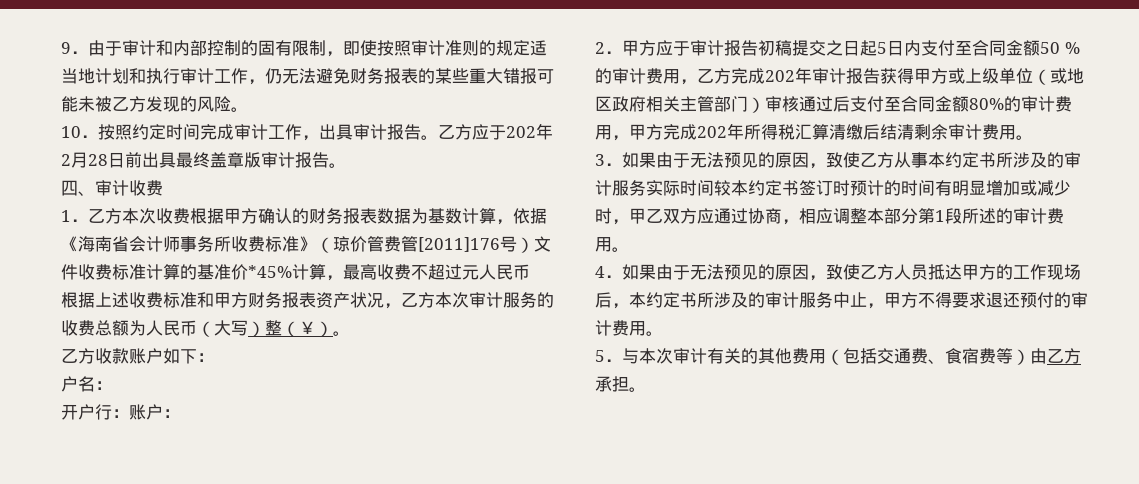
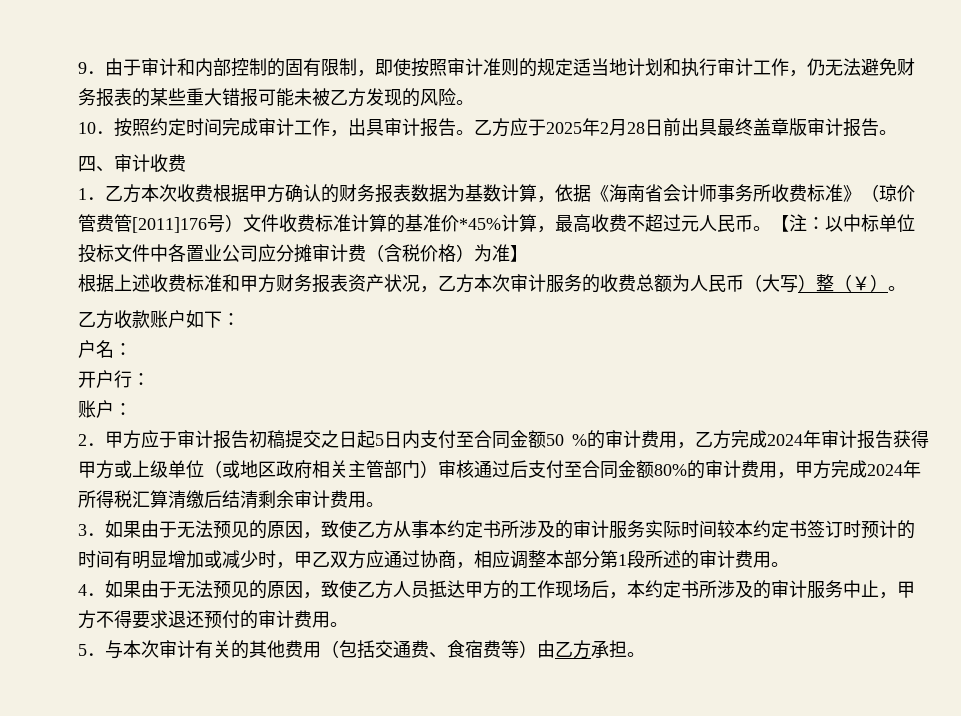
[506,126,536,138] 202 -> [546,122,582,134] 2025
(530, 272) none -> [753,214,915,232] [78,244,528,263] 。【注：以中标单位投标文件中各置业公司应分摊审计费（含税价格）为准】
(129, 413) none -> (150, 379) //
[765,70,795,82] 202 -> [767,434,803,446] 2024
[697,126,727,138] 202 -> [867,464,903,476] 2024

